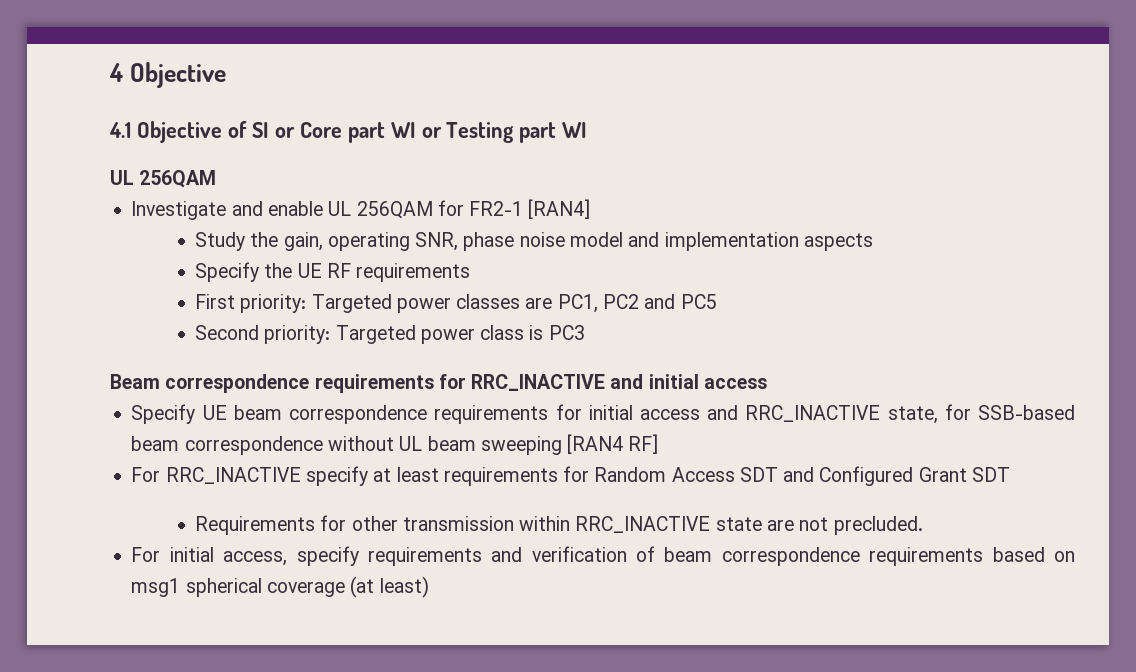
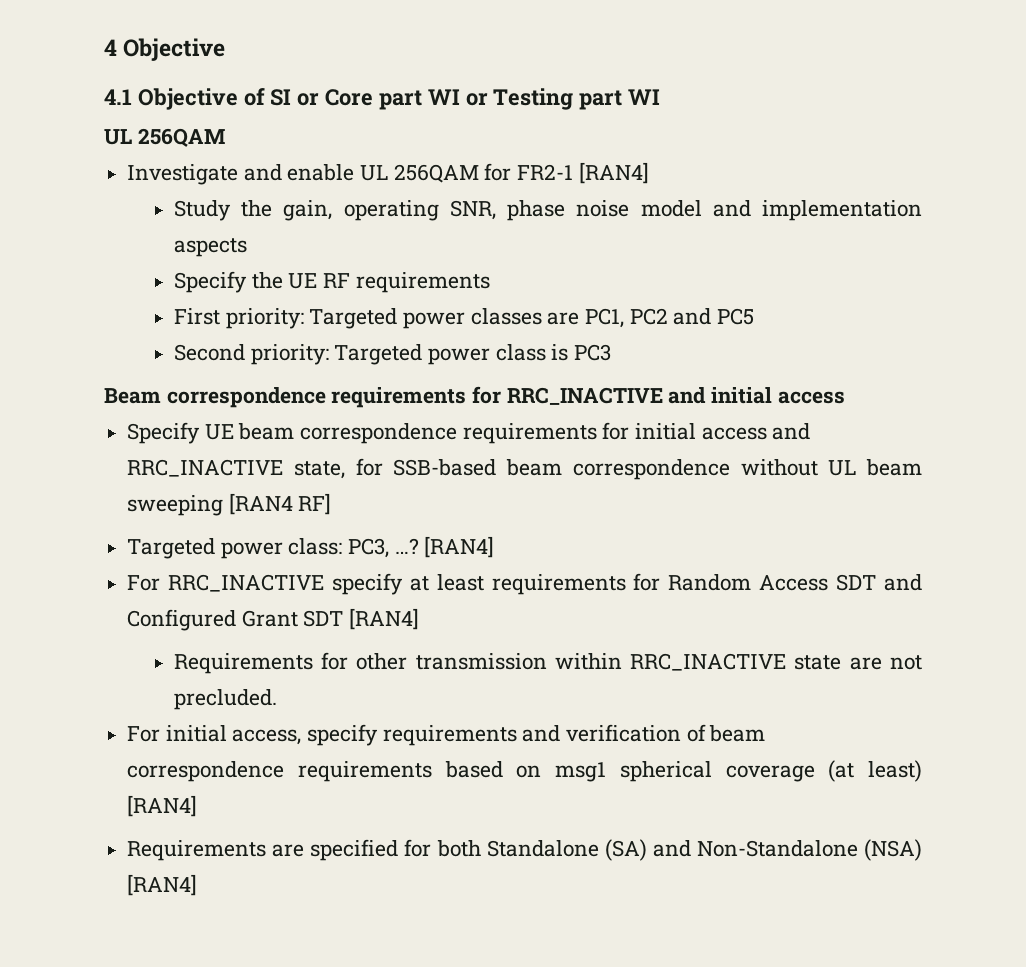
(659, 444) none -> [127,536,495,559] // Targeted power class: PC3, …? [RAN4]
(1010, 474) none -> [349,608,420,630] [RAN4]
(429, 587) none -> [127,795,198,817] [127,839,923,861] [127,874,198,896] [RAN4] // Requirements are specified for both Standalone (SA) and Non-Standalone (NSA) [RAN4]

